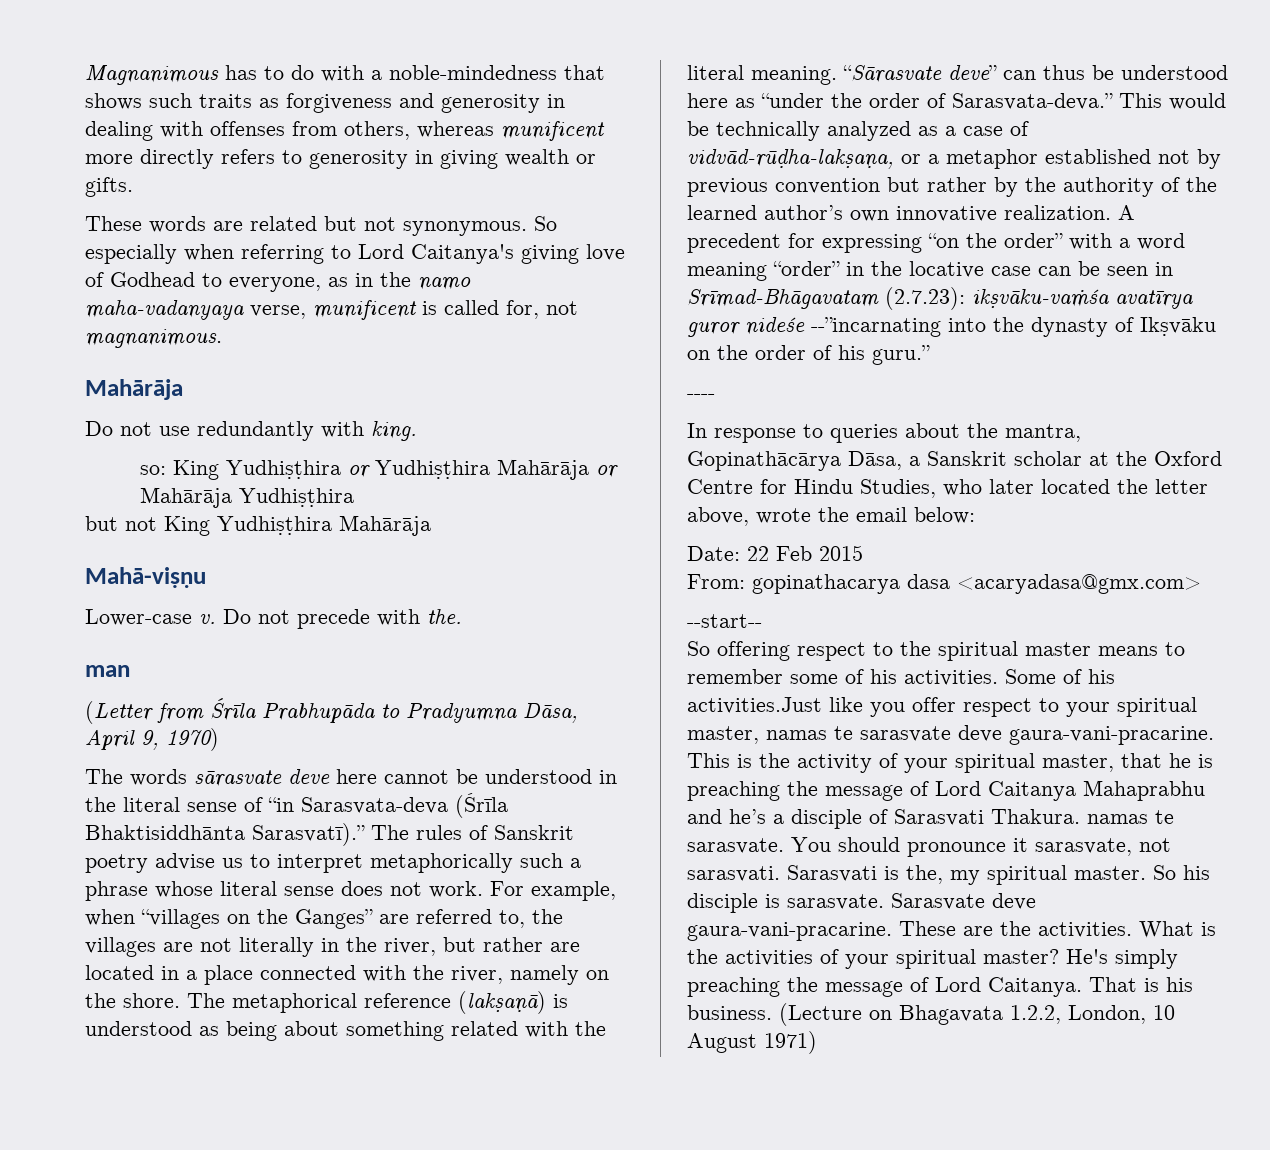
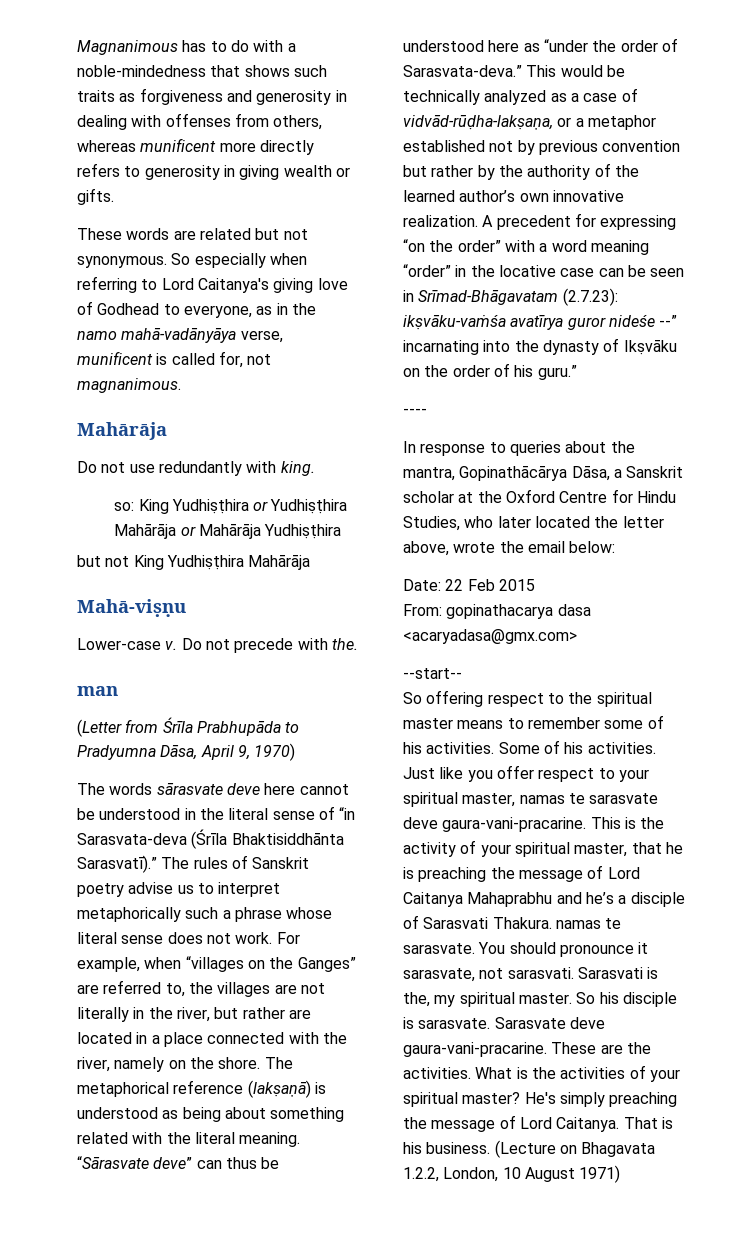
[85,300,244,320] maha-vadanyaya -> [121,328,237,343] mahā-vadānyāya
[811,317,941,337] --”incarnating -> [659,315,678,327] [403,340,479,355] --” incarnating
[687,697,822,714] activities.Just -> [587,742,656,754] [403,767,435,779] activities. Just

